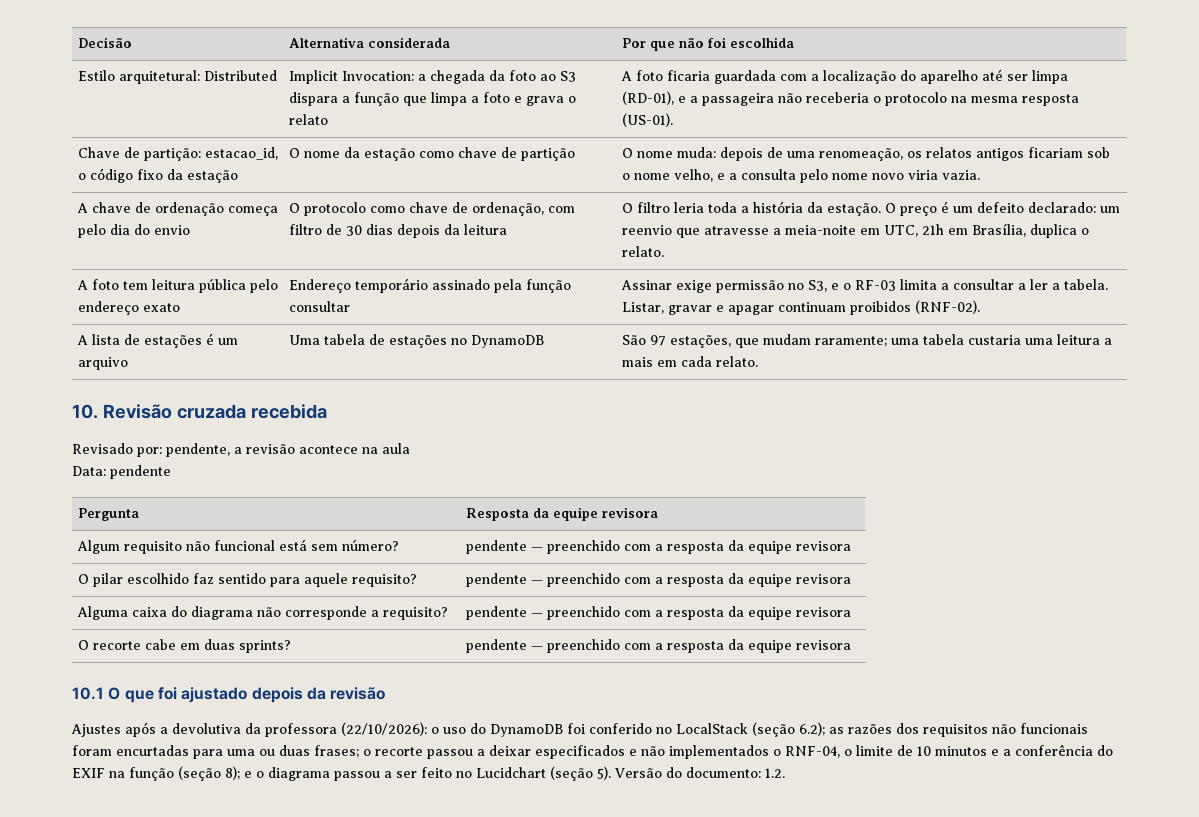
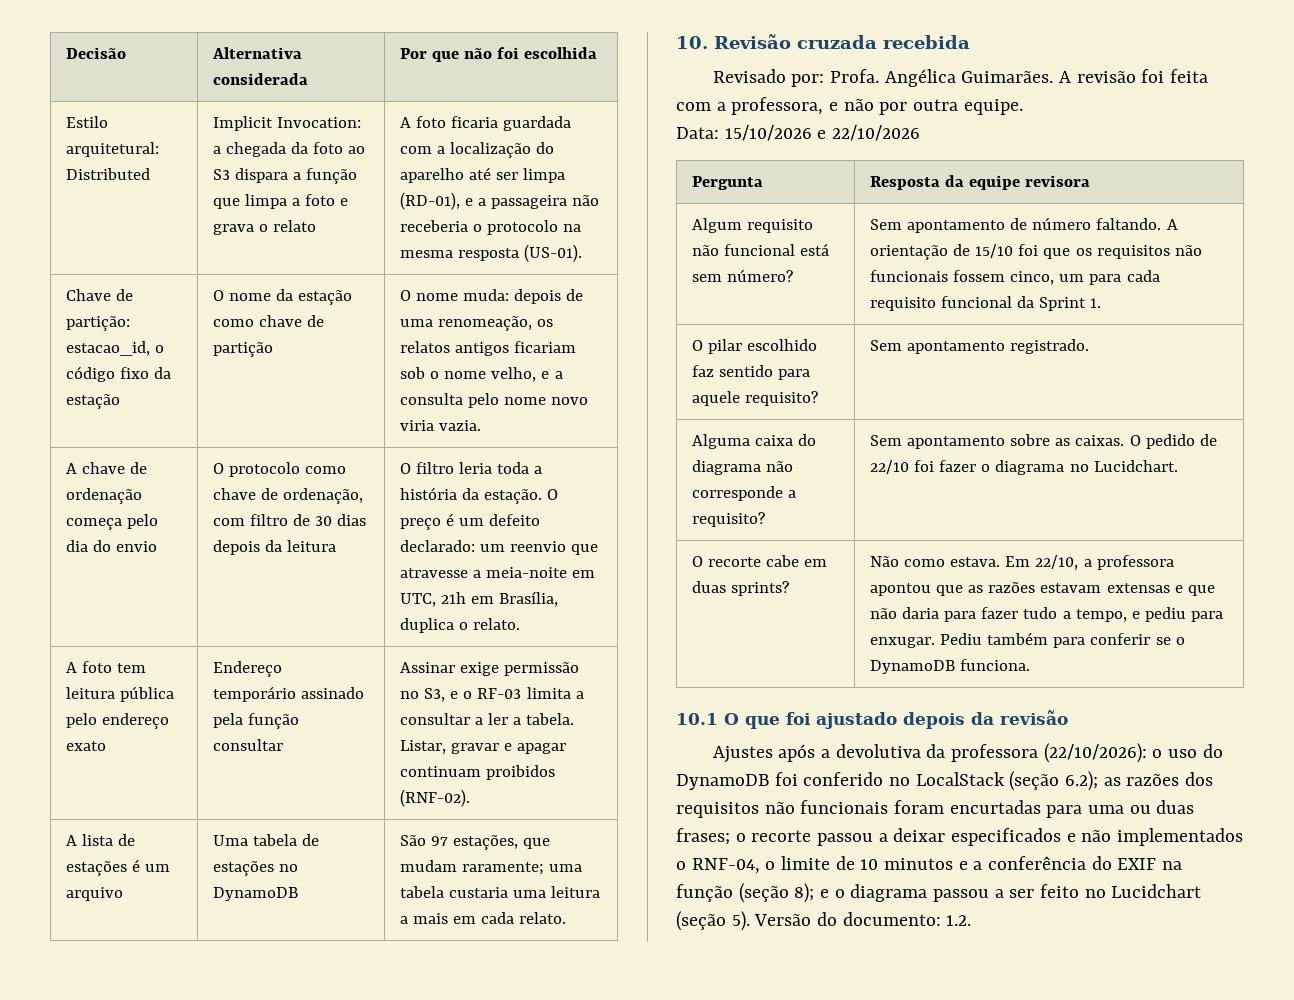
[166,443,410,457] [72,465,171,479] pendente, a revisão acontece na aula // Data: pendente -> [830,69,1209,87] [676,97,1023,115] [676,125,921,141] Profa. Angélica Guimarães. A revisão foi feita com a professora, e não por outra equipe. // Data: 15/10/2026 e 22/10/2026
[465,540,851,554] pendente — preenchido com a resposta da equipe revisora -> [869,217,1178,233] [869,244,1202,260] [869,270,1160,285] [869,296,1102,311] Sem apontamento de número faltando. A orientação de 15/10 foi que os requisitos não funcionais fossem cinco, um para cada requisito funcional da Sprint 1.
[465,573,851,587] pendente — preenchido com a resposta da equipe revisora -> [869,339,1090,354] Sem apontamento registrado.
[465,606,851,620] pendente — preenchido com a resposta da equipe revisora -> [869,434,1217,449] [869,460,1178,475] Sem apontamento sobre as caixas. O pedido de 22/10 foi fazer o diagrama no Lucidchart.
[465,639,851,653] pendente — preenchido com a resposta da equipe revisora -> [869,555,1174,570] [869,582,1215,596] [869,607,1224,622] [869,632,1185,648] [869,659,1031,674] Não como estava. Em 22/10, a professora apontou que as razões estavam extensas e que não daria para fazer tudo a tempo, e pediu para enxugar. Pediu também para conferir se o DynamoDB funciona.

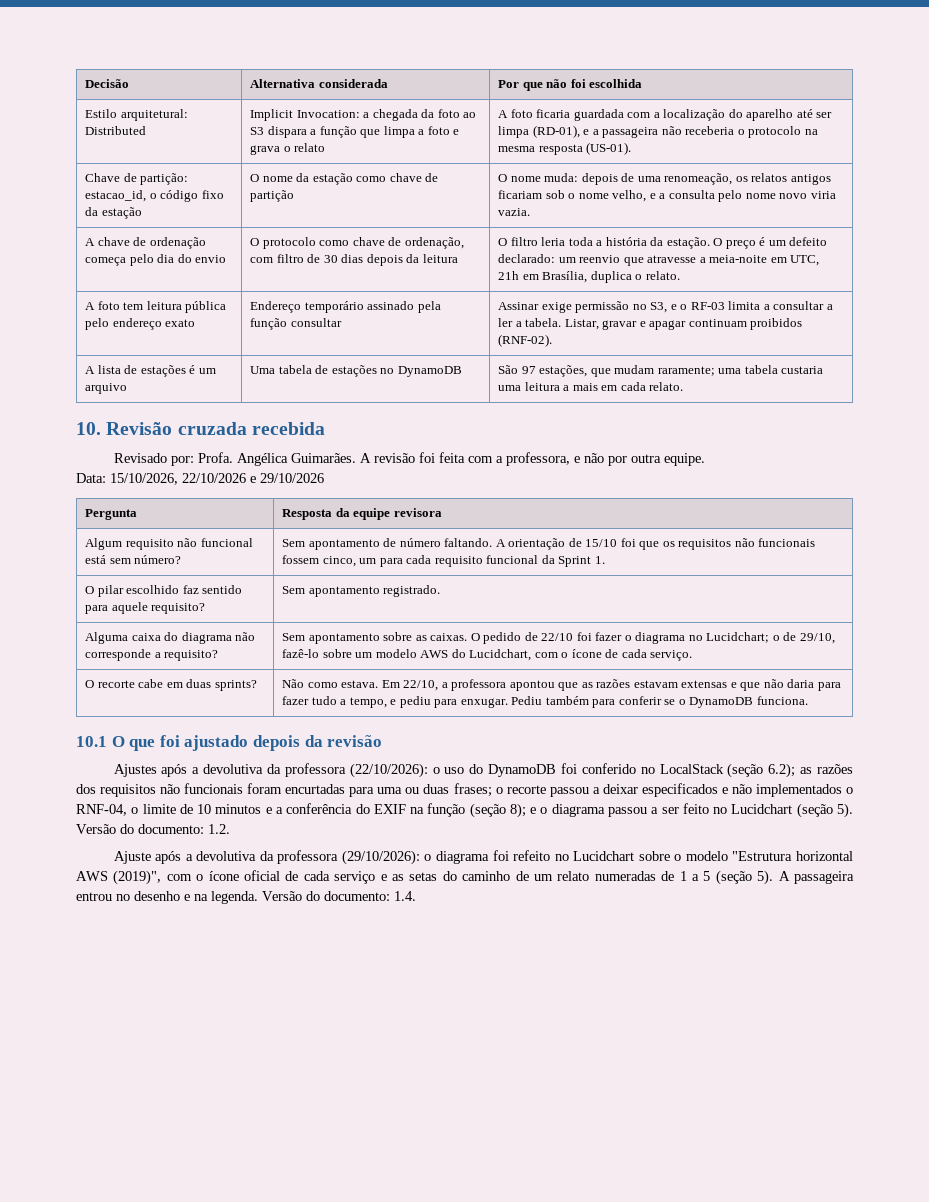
[724,125,921,141] 15/10/2026 e 22/10/2026 -> [110,473,324,485] 15/10/2026, 22/10/2026 e 29/10/2026
[1093,460,1178,472] Lucidchart. -> [706,632,835,644] [282,649,693,661] Lucidchart; o de 29/10, fazê-lo sobre um modelo AWS do Lucidchart, com o ícone de cada serviço.
(972, 920) none -> [113,850,854,865] [76,870,854,885] [76,891,416,904] // Ajuste após a devolutiva da professora (29/10/2026): o diagrama foi refeito no Lucidchart sobre o modelo "Estrutura horizontal AWS (2019)", com o ícone oficial de cada serviço e as setas do caminho de um relato numeradas de 1 a 5 (seção 5). A passageira entrou no desenho e na legenda. Versão do documento: 1.4.

